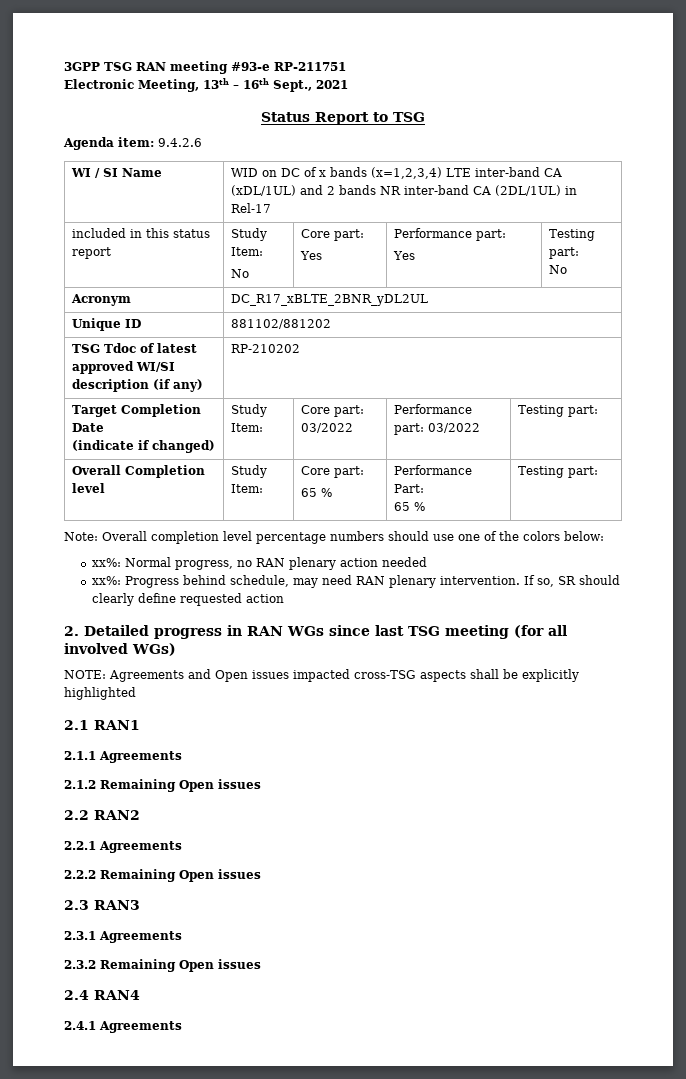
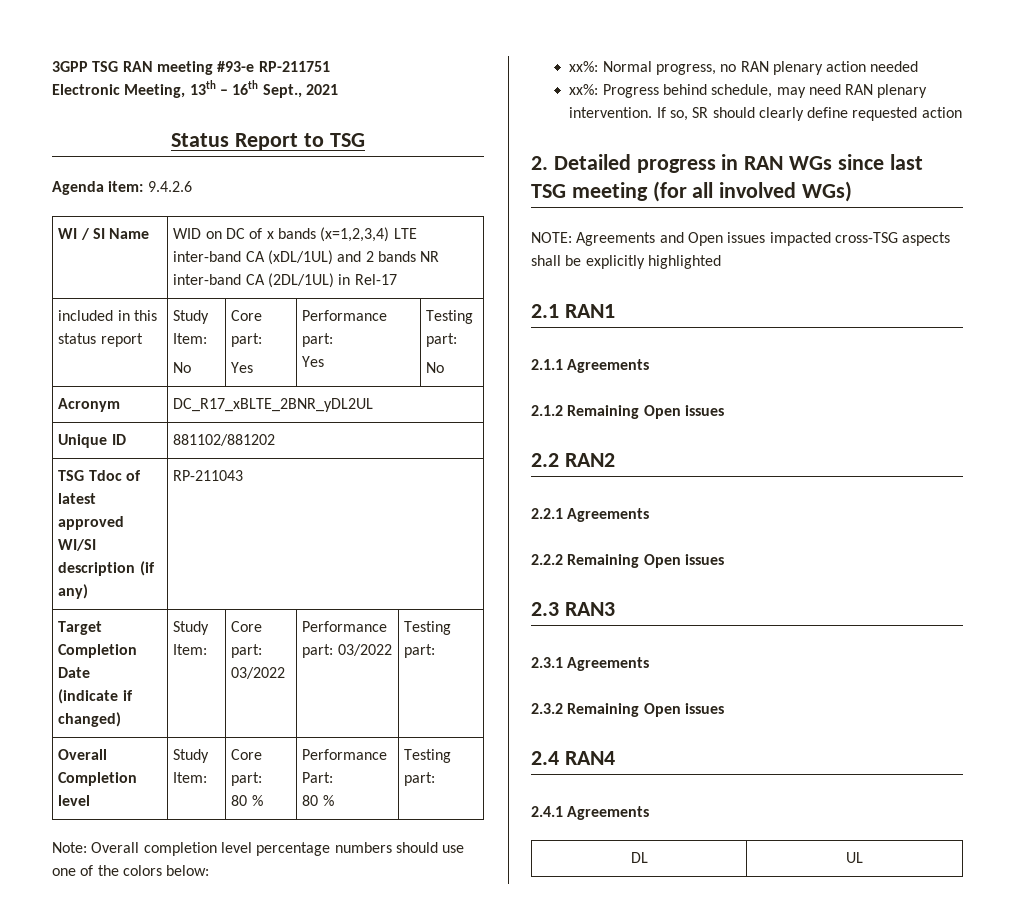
[230,344,300,353] RP-210202 -> [173,470,244,481] RP-211043
[300,488,317,497] 65 -> [231,795,248,806] 80
[393,502,410,511] 65 -> [302,795,319,806] 80
(182, 1027) none -> [630,852,648,863] [846,852,863,863] // DL | UL

